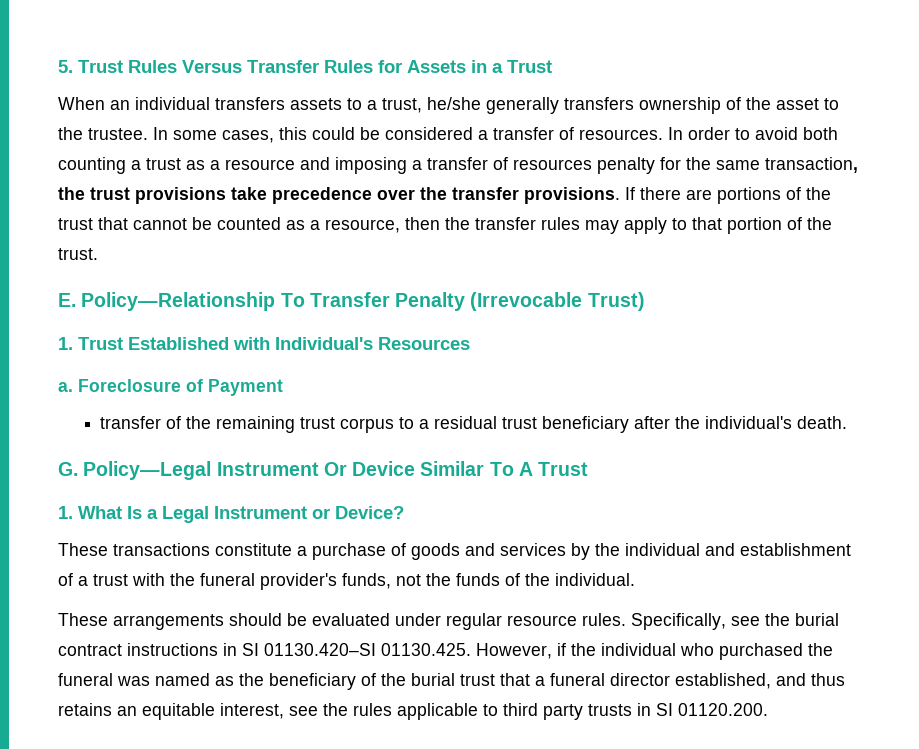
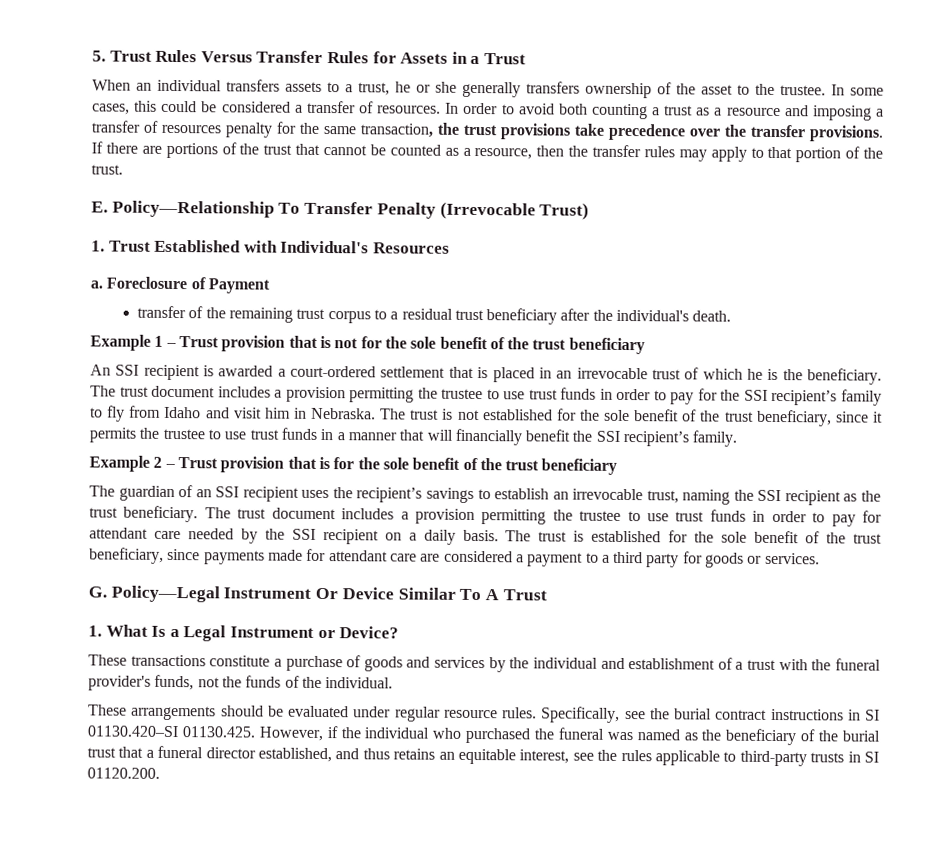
[427,97,481,110] he/she -> [395,81,457,93] he or she
(848, 422) none -> [90,334,645,355] [90,364,883,385] [90,385,882,406] [90,405,884,427] [89,427,738,447] [89,455,618,475] [89,485,881,506] [89,505,883,527] [89,527,883,545] [89,547,820,568] // Example 1 – Trust provision that is not for the sole benefit of the trust beneficiary // An SSI recipient is awarded a court-ordered settlement that is placed in an irrevocable trust of which he is the beneficiary. The trust document includes a provision permitting the trustee to use trust funds in order to pay for the SSI recipient’s family to fly from Idaho and visit him in Nebraska. The trust is not established for the sole benefit of the trust beneficiary, since it permits the trustee to use trust funds in a manner that will financially benefit the SSI recipient’s family. // Example 2 – Trust provision that is for the sole benefit of the trust beneficiary // The guardian of an SSI recipient uses the recipient’s savings to establish an irrevocable trust, naming the SSI recipient as the trust beneficiary. The trust document includes a provision permitting the trustee to use trust funds in order to pay for attendant care needed by the SSI recipient on a daily basis. The trust is established for the sole benefit of the trust beneficiary, since payments made for attendant care are considered a payment to a third party for goods or services.
[503,703,583,720] third party -> [739,750,807,767] third-party

